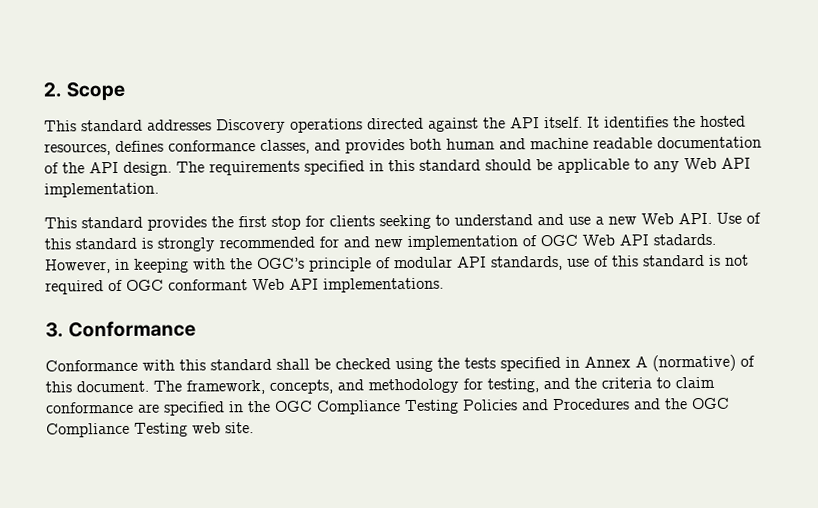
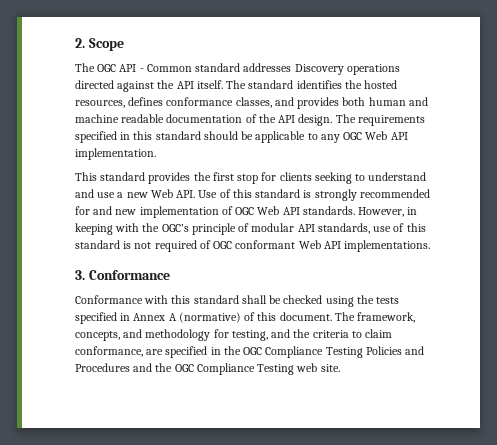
[44,120,77,132] This -> [75,63,192,72] The OGC API - Common
[587,116,600,128] It -> [226,80,294,89] The standard
(680, 167) none -> [343,132,363,140] OGC
[653,233,716,246] stadards. -> [302,206,355,215] standards.
[46,401,134,414] conformance -> [75,346,143,357] conformance,

